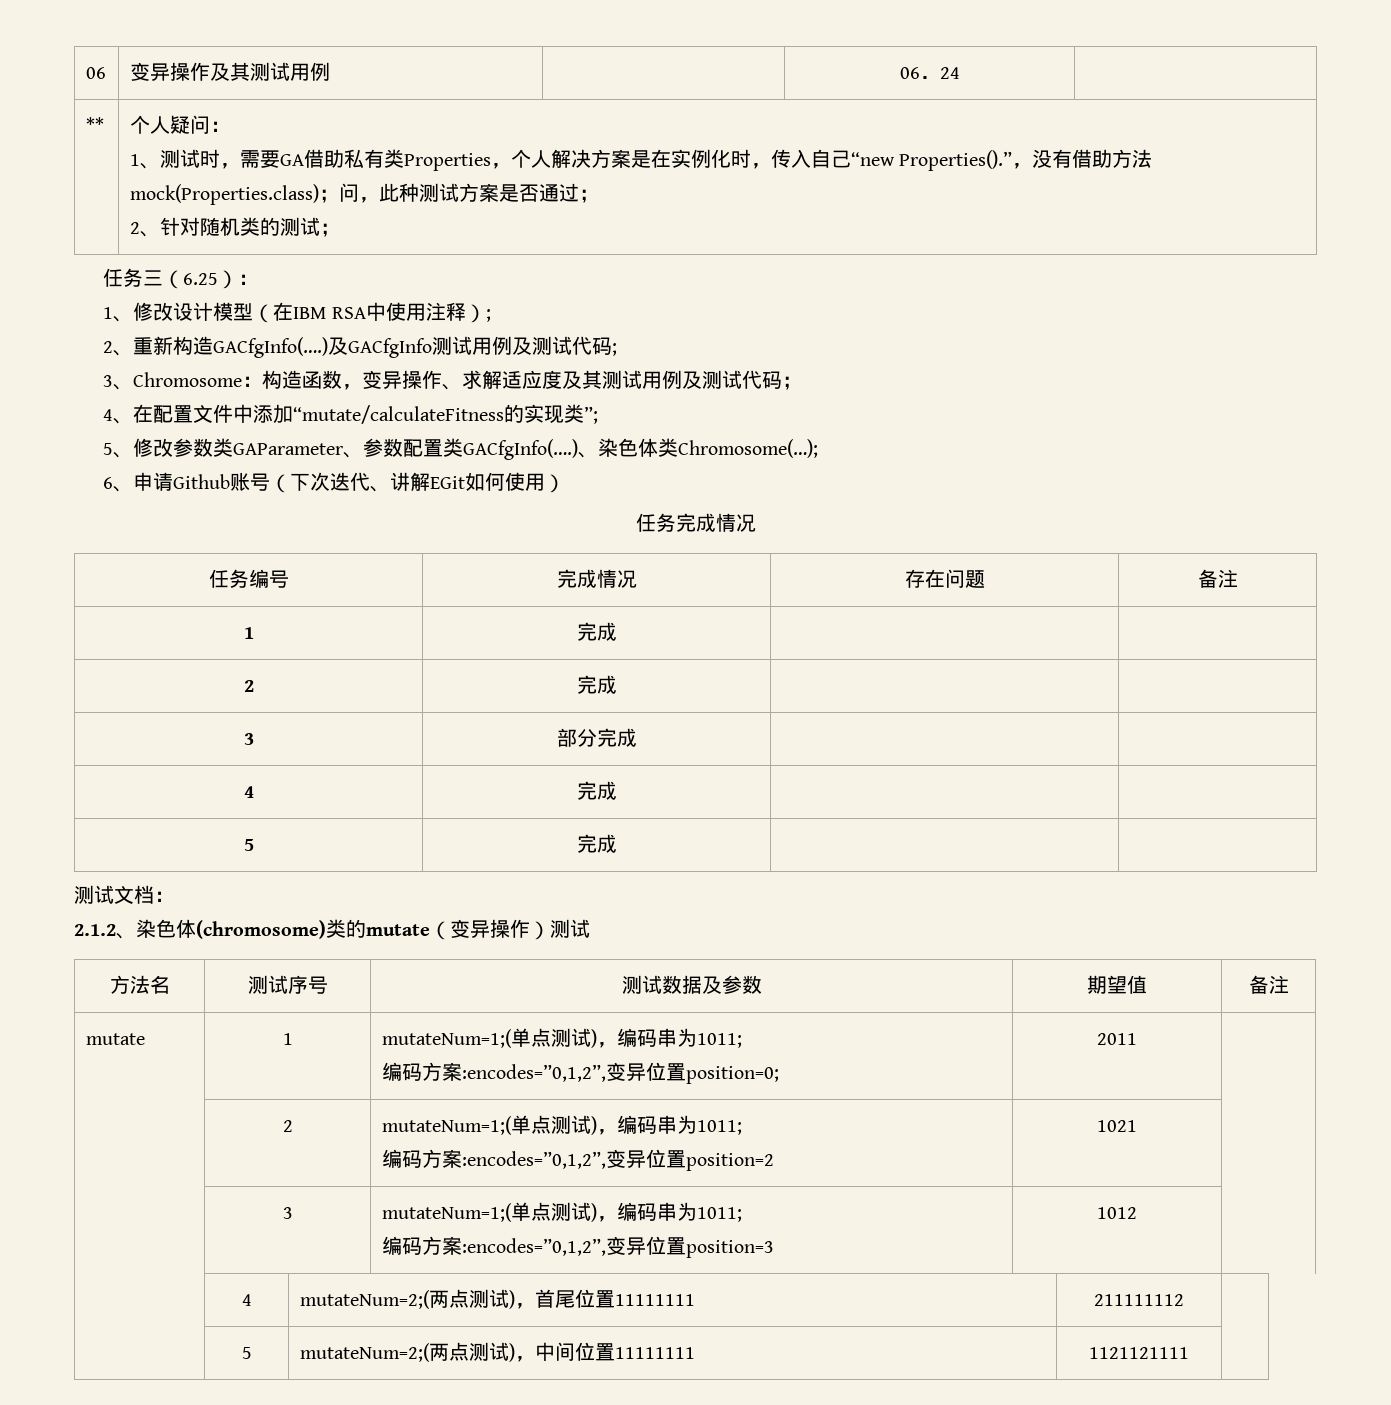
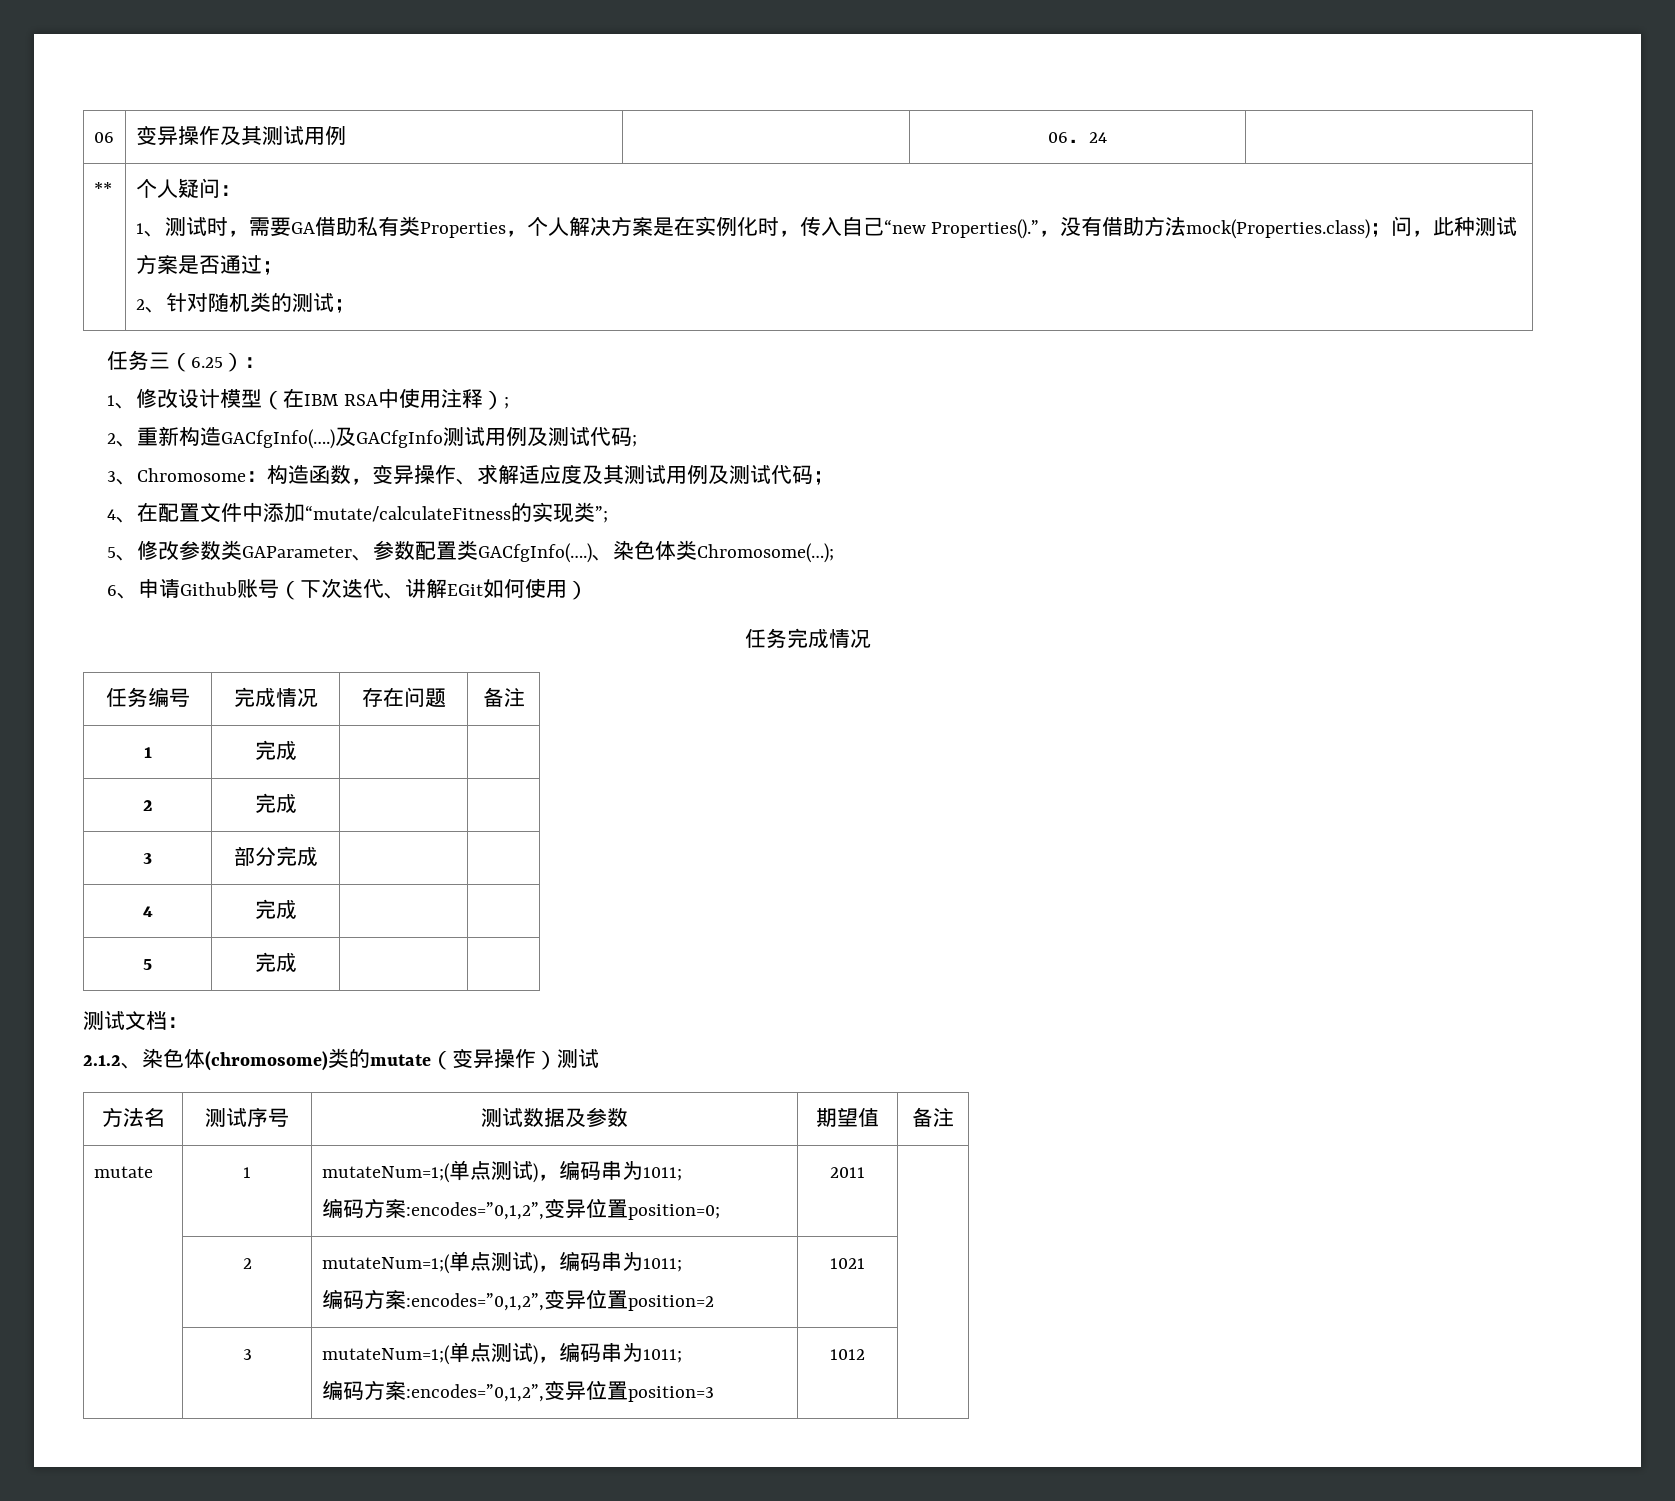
[241,1294,252,1306] [299,1289,695,1309] [1094,1294,1184,1306] [241,1347,252,1359] [299,1342,695,1362] [1089,1347,1189,1359] // | 4 | mutateNum=2;(两点测试)，首尾位置11111111 | 211111112 | // | 5 | mutateNum=2;(两点测试)，中间位置11111111 | 1121121111 | -> (865, 1354) none

